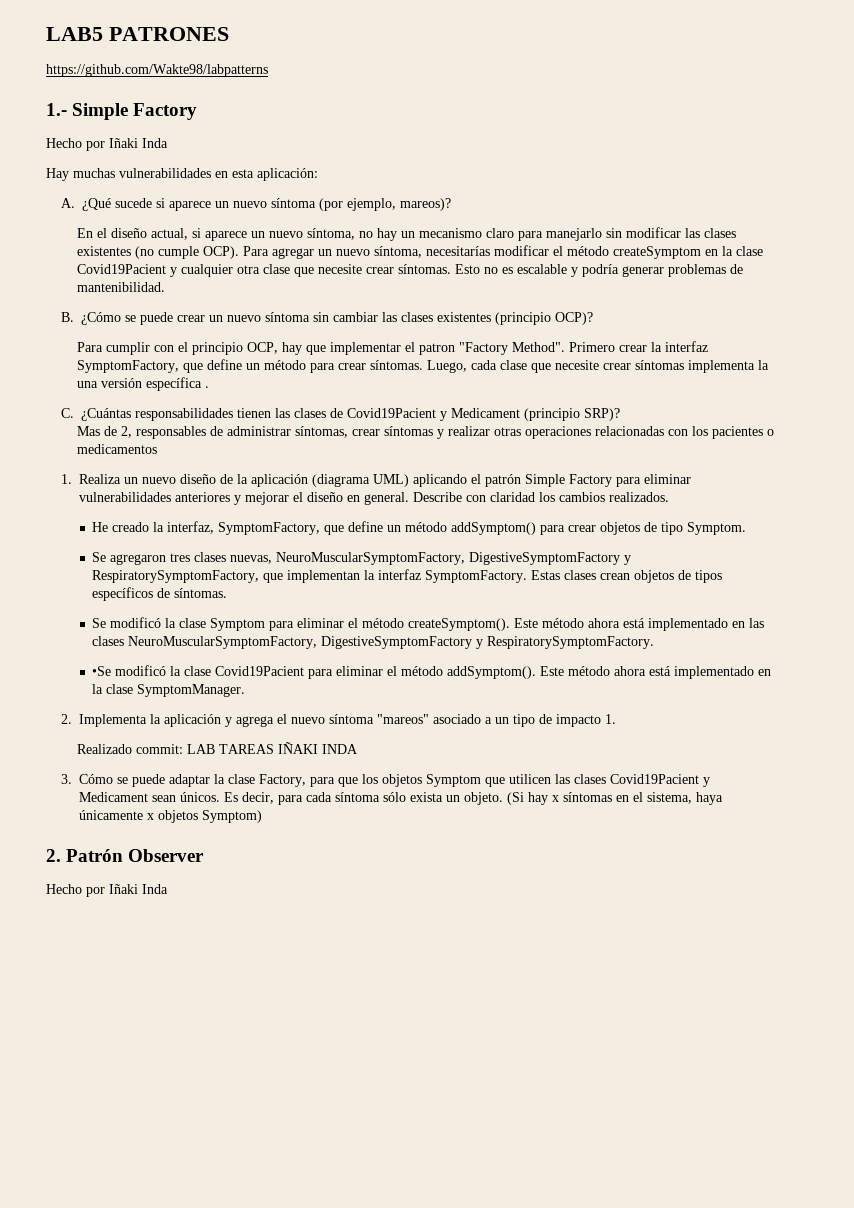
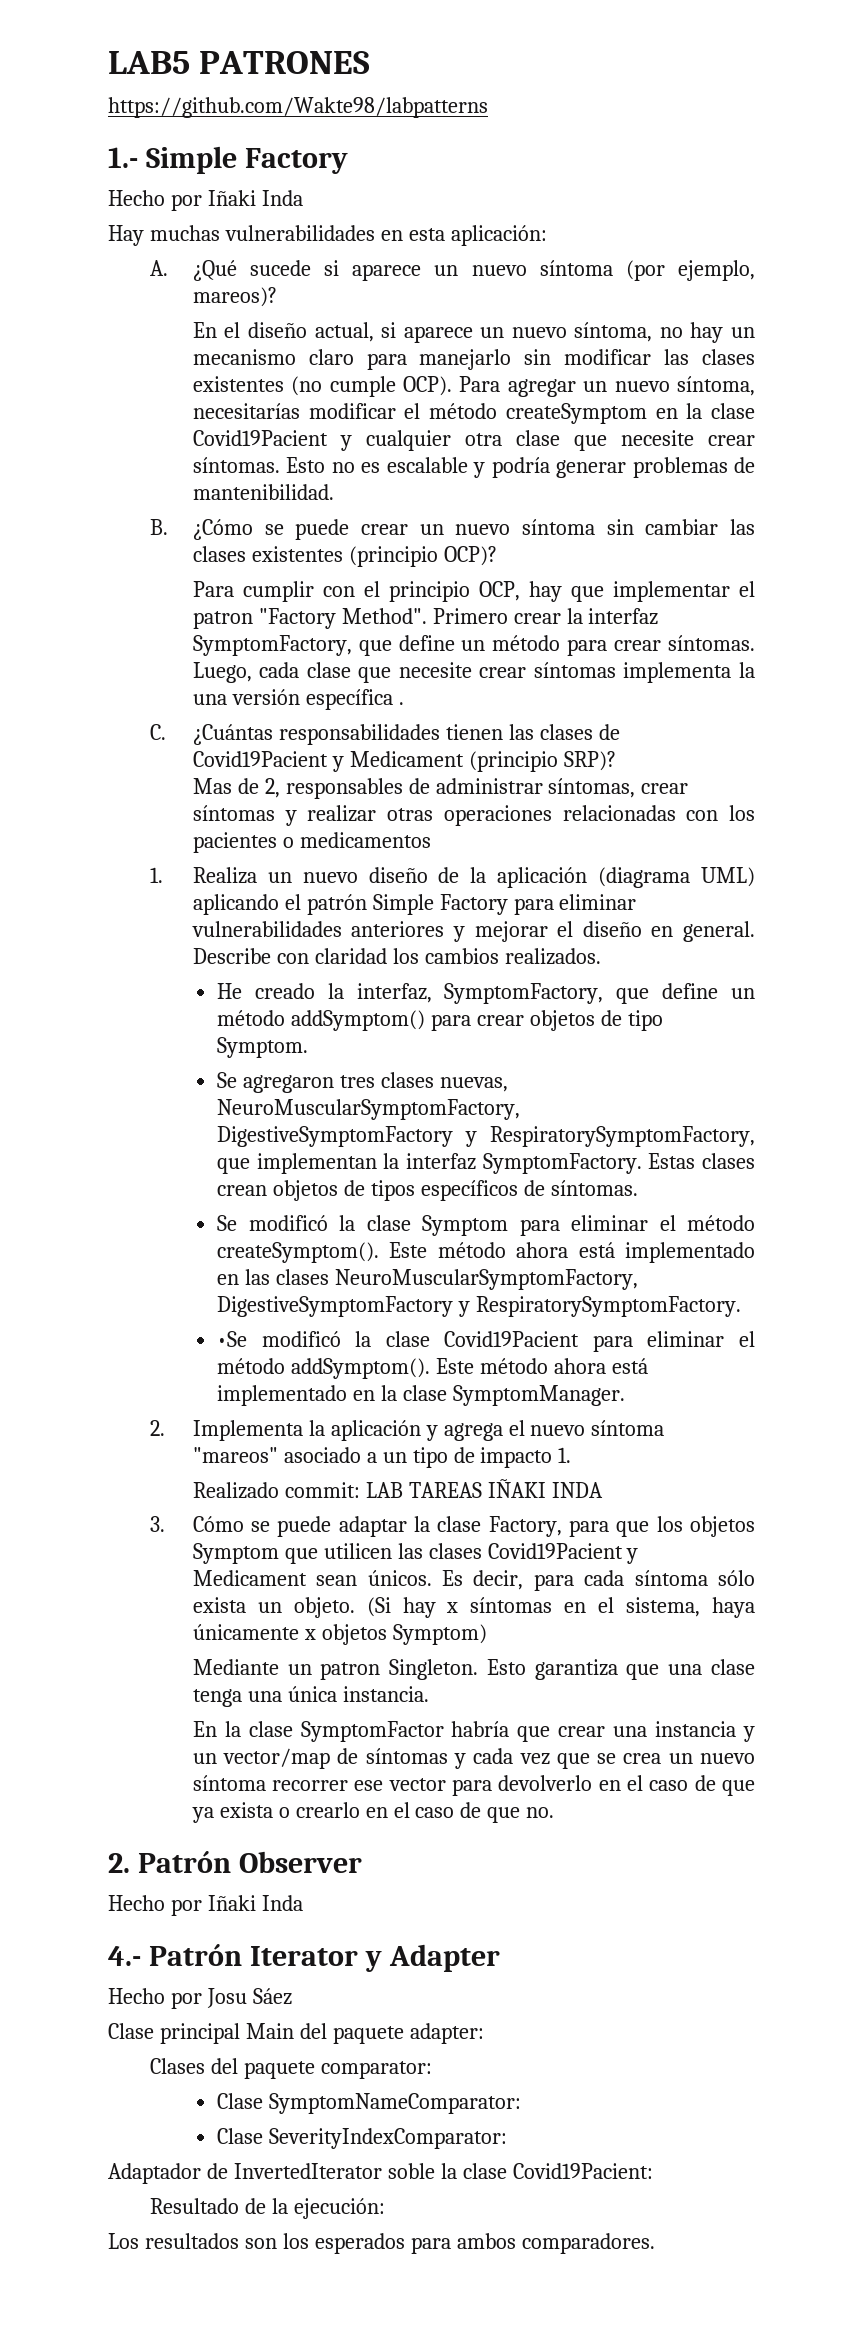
(263, 816) none -> [192,1659,756,1680] [192,1686,429,1707] [192,1721,755,1742] [192,1748,755,1769] [192,1775,756,1796] [191,1802,555,1823] // Mediante un patron Singleton. Esto garantiza que una clase tenga una única instancia. // En la clase SymptomFactor habría que crear una instancia y un vector/map de síntomas y cada vez que se crea un nuevo síntoma recorrer ese vector para devolverlo en el caso de que ya exista o crearlo en el caso de que no.
(168, 889) none -> [108,1944,500,1972] [108,1988,292,2009] [108,2023,484,2044] [150,2058,433,2079] [217,2093,521,2114] [217,2128,507,2149] [108,2163,653,2184] [150,2198,386,2219] [108,2233,655,2254] // 4.- Patrón Iterator y Adapter // Hecho por Josu Sáez // Clase principal Main del paquete adapter: // Clases del paquete comparator: // Clase SymptomNameComparator: // Clase SeverityIndexComparator: // Adaptador de InvertedIterator soble la clase Covid19Pacient: // Resultado de la ejecución: // Los resultados son los esperados para ambos comparadores.

